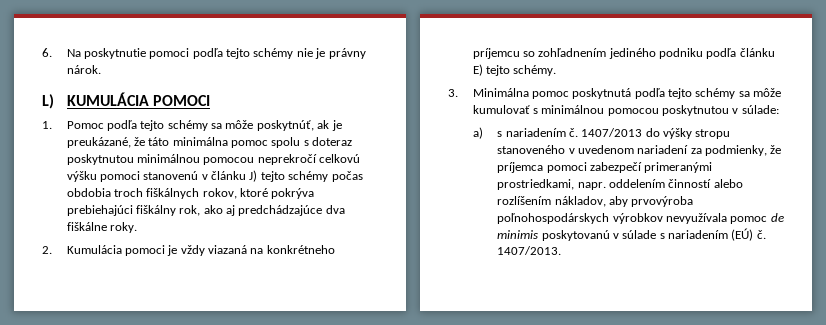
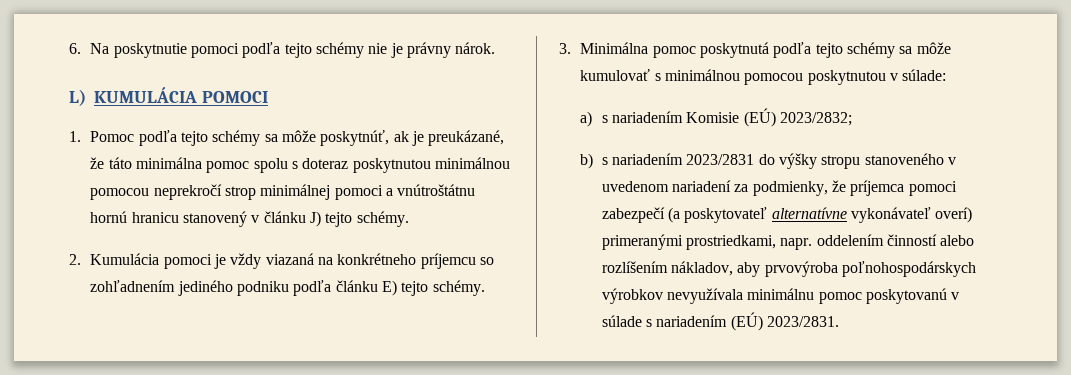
[319,154,361,163] [66,170,363,182] [66,188,315,199] [66,205,345,216] [66,222,137,233] celkovú výšku pomoci stanovenú v článku J) tejto schémy počas obdobia troch fiškálnych rokov, ktoré pokrýva prebiehajúci fiškálny rok, ako aj predchádzajúce dva fiškálne roky. -> [224,184,476,200] [90,211,409,227] strop minimálnej pomoci a vnútroštátnu hornú hranicu stanovený v článku J) tejto schémy.
[568,128,643,137] č. 1407/2013 -> [686,108,852,127] [580,153,755,169] Komisie (EÚ) 2023/2832; // b) s nariadením 2023/2831
(642, 167) none -> [668,207,973,223] (a poskytovateľ alternatívne vykonávateľ overí)
[730,213,784,224] [497,230,539,239] pomoc de minimis -> [747,288,862,304] minimálnu pomoc
[756,230,766,239] [497,246,562,255] č. 1407/2013. -> [766,316,839,327] 2023/2831.

